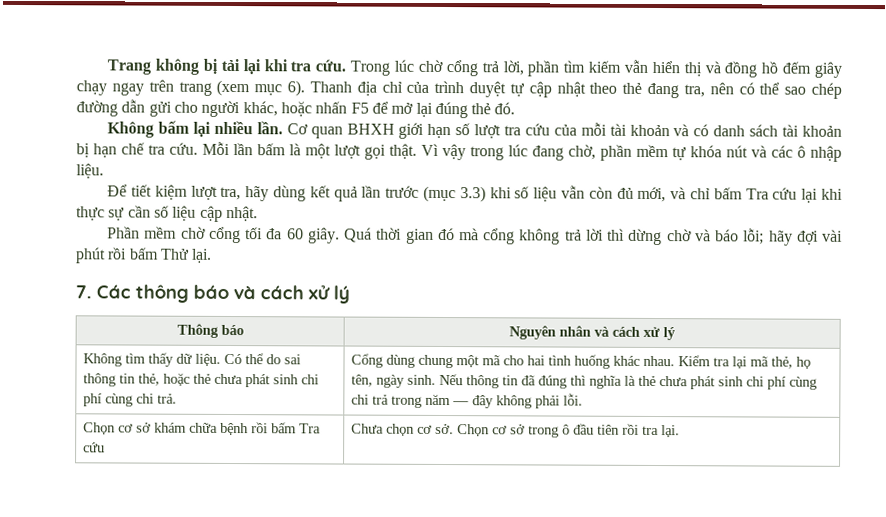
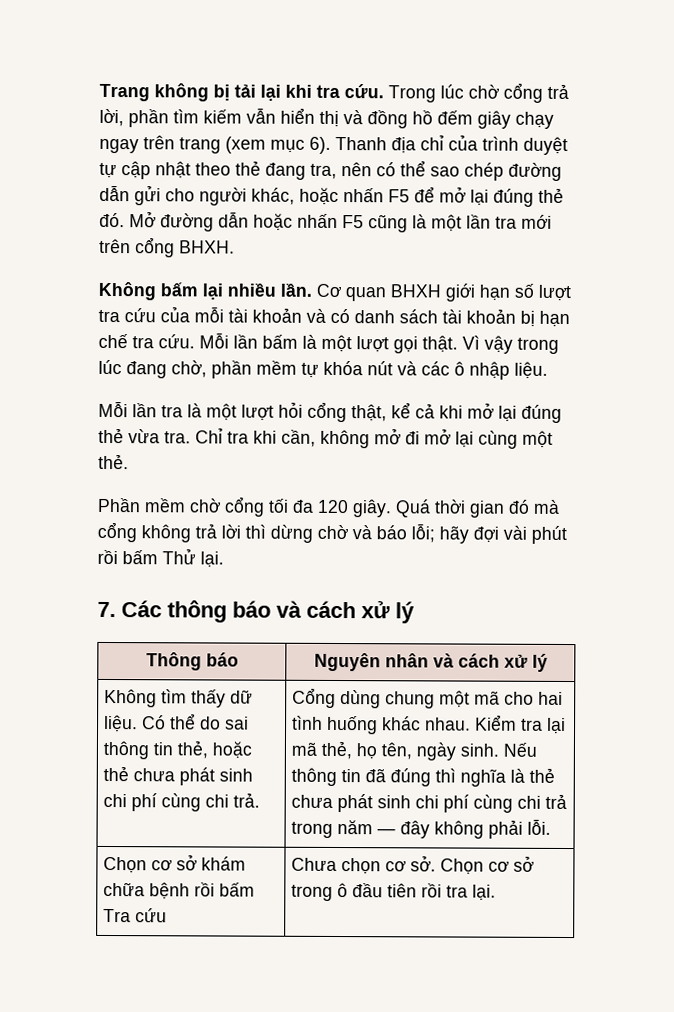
(516, 108) none -> [129,211,552,233] [99,237,235,258] Mở đường dẫn hoặc nhấn F5 cũng là một lần tra mới trên cổng BHXH.
[107,184,844,203] [76,205,258,222] Để tiết kiệm lượt tra, hãy dùng kết quả lần trước (mục 3.3) khi số liệu vẫn còn đủ mới, và chỉ bấm Tra cứu lại khi thực sự cần số liệu cập nhật. -> [98,400,562,423] [98,427,553,449] [98,453,129,470] Mỗi lần tra là một lượt hỏi cổng thật, kể cả khi mở lại đúng thẻ vừa tra. Chỉ tra khi cần, không mở đi mở lại cùng một thẻ.
[286,228,304,240] 60 -> [317,499,349,514] 120

